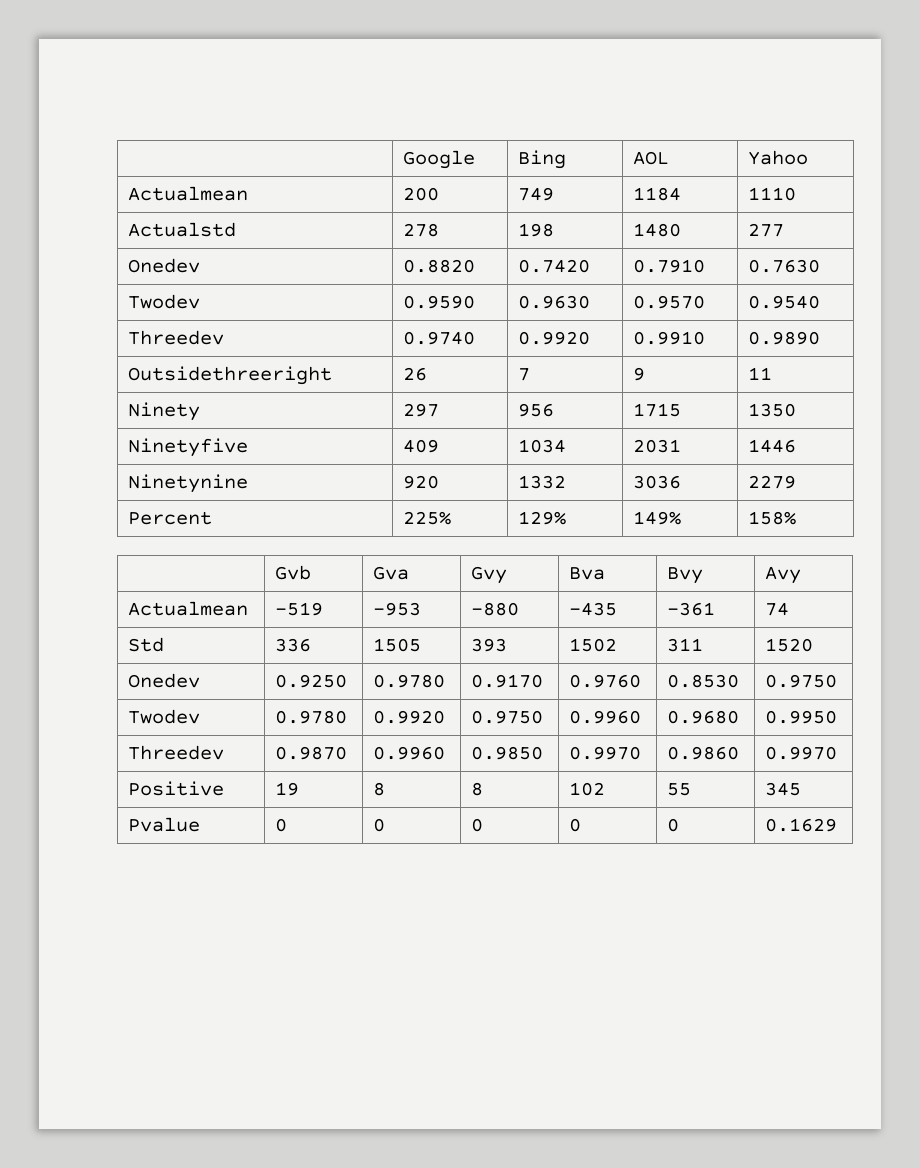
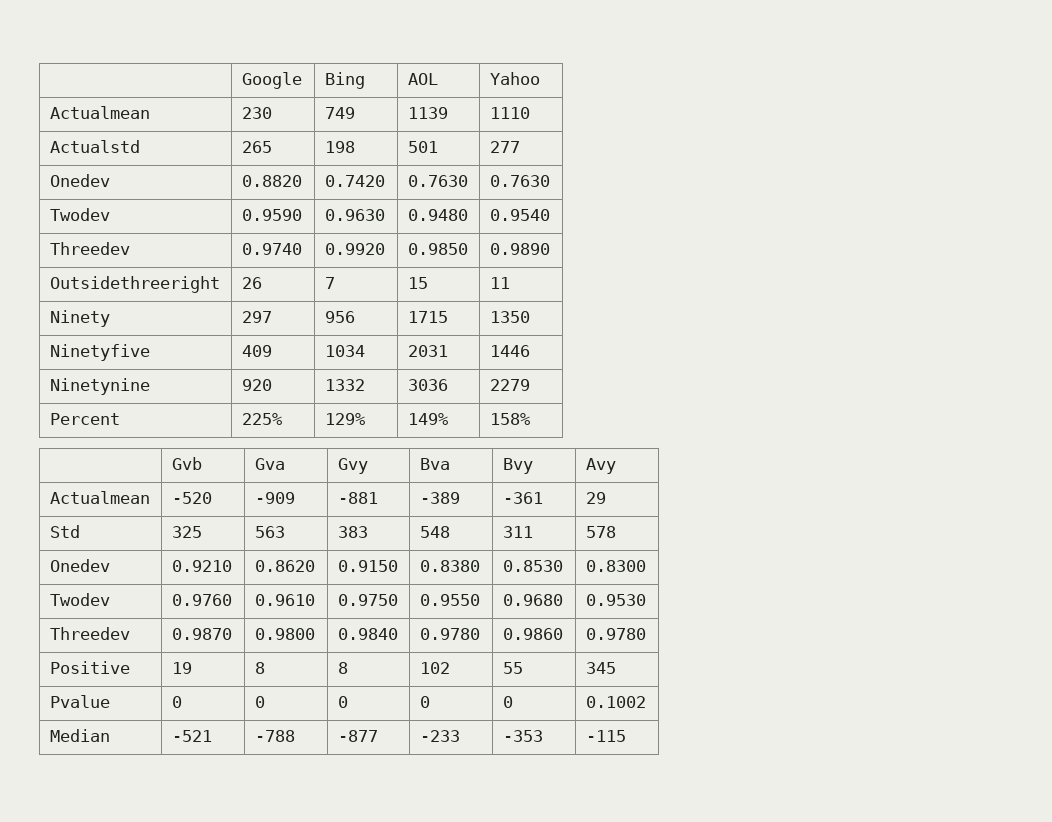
[402,187,439,201] 200 -> [241,107,272,119] 230
[632,187,681,201] 1184 -> [407,107,448,119] 1139
[402,223,439,237] 278 -> [241,141,272,153] 265
[632,223,681,237] 1480 -> [407,141,438,153] 501
[632,259,705,273] 0.7910 -> [407,175,468,187] 0.7630
[632,295,705,309] 0.9570 -> [407,209,468,221] 0.9480
[632,331,705,345] 0.9910 -> [407,243,468,255] 0.9850
[632,367,645,381] 9 -> [407,277,428,289] 15
[274,602,323,616] [372,602,421,616] [470,602,519,616] [568,602,617,616] -519 | -953 | -880 | -435 -> [171,492,212,504] [254,492,295,504] [337,492,378,504] [419,492,460,504] -520 | -909 | -881 | -389
[764,602,789,616] 74 -> [585,492,606,504] 29
[274,638,311,652] [372,638,421,652] [470,638,507,652] [568,638,617,652] 336 | 1505 | 393 | 1502 -> [171,526,202,538] [254,526,285,538] [337,526,368,538] [419,526,450,538] 325 | 563 | 383 | 548
[764,638,813,652] [127,673,200,688] [274,674,347,688] [372,674,445,688] [470,674,543,688] [568,674,641,688] [666,674,739,688] [764,674,837,688] [127,709,200,724] [274,710,347,724] [372,710,445,724] 1520 // Onedev | 0.9250 | 0.9780 | 0.9170 | 0.9760 | 0.8530 | 0.9750 // Twodev | 0.9780 | 0.9920 -> [585,526,616,538] [49,559,110,572] [171,560,232,572] [254,560,315,572] [337,560,398,572] [419,560,480,572] [502,560,563,572] [585,560,646,572] [49,593,110,606] [171,594,232,606] [254,594,315,606] 578 // Onedev | 0.9210 | 0.8620 | 0.9150 | 0.8380 | 0.8530 | 0.8300 // Twodev | 0.9760 | 0.9610
[568,710,641,724] 0.9960 -> [419,594,480,606] 0.9550
[764,710,837,724] 0.9950 -> [585,594,646,606] 0.9530
[372,746,445,760] [470,746,543,760] [568,746,641,760] 0.9960 | 0.9850 | 0.9970 -> [254,628,315,640] [337,628,398,640] [419,628,480,640] 0.9800 | 0.9840 | 0.9780
[764,746,837,760] 0.9970 -> [585,628,646,640] 0.9780
[764,818,837,832] 0.1629 -> [585,696,646,708] [49,729,110,742] [171,730,212,742] [254,730,295,742] [337,730,378,742] [419,730,460,742] [502,730,543,742] [585,730,626,742] 0.1002 // Median | -521 | -788 | -877 | -233 | -353 | -115

